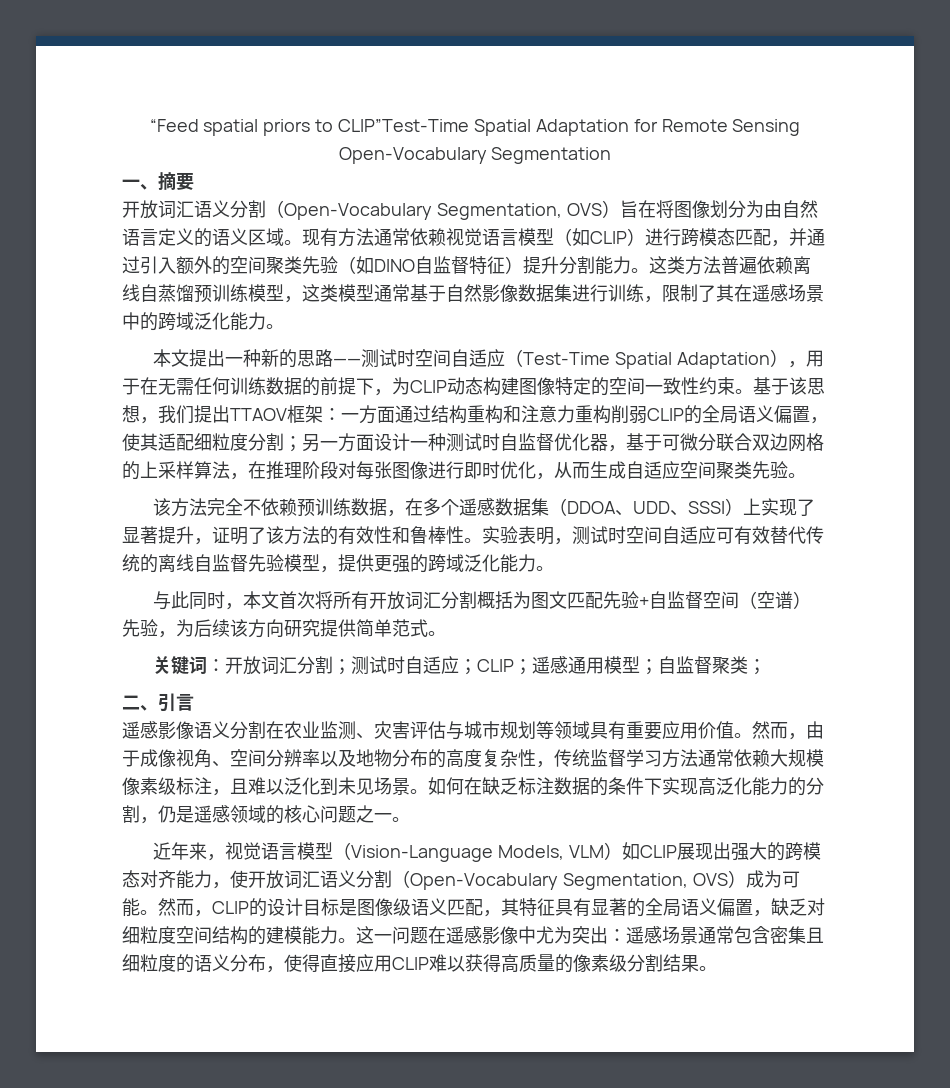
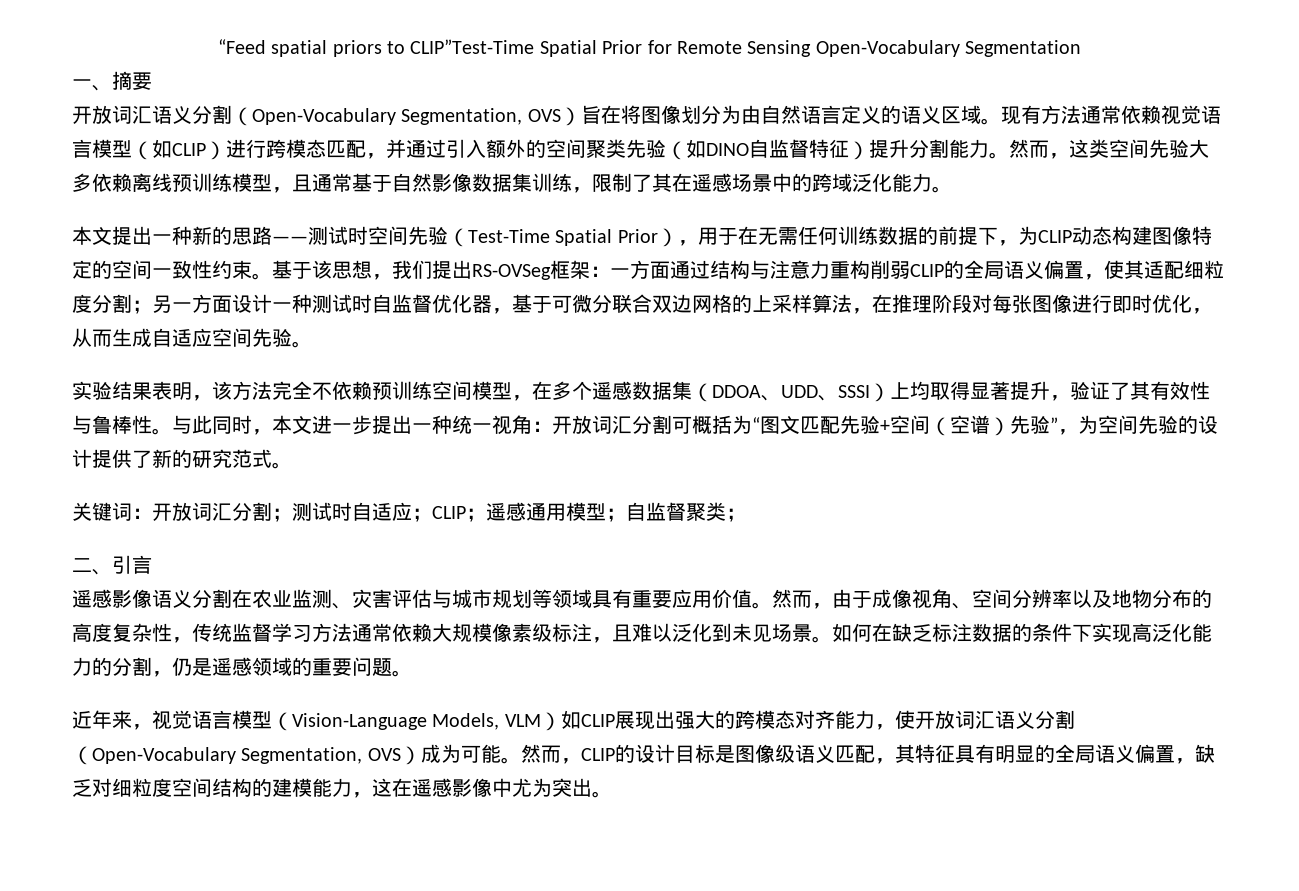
[535,119,629,136] Adaptation -> [602,40,643,54] Prior
[649,256,757,275] 这类方法普遍 -> [1009,139,1209,159] [72,173,92,192] 然而，这类空间先验大多
[140,284,194,302] 自蒸馏 -> (172, 182) none
[302,284,374,302] 这类模型 -> [292,174,312,192] 且
[572,284,608,302] 进行 -> (532, 182) none
[451,349,506,367] 自适应 -> [408,226,448,245] 先验
[676,352,770,369] Adaptation -> [617,229,658,243] Prior
[230,408,287,421] TTAOV -> [472,264,551,280] RS-OVSeg
[467,405,521,424] 重构和 -> [750,260,770,279] 与
[716,461,752,479] 聚类 -> (252, 337) none
(806, 475) none -> [72,381,212,401] 实验结果表明，
[351,498,388,516] 数据 -> [432,381,512,400] 空间模型
[761,498,816,516] 实现了 -> [910,381,970,400] 均取得
[212,526,824,545] [122,554,554,573] [153,591,532,610] 证明了该方法的有效性和鲁棒性。实验表明，测试时空间自适应可有效替代传统的离线自监督先验模型，提供更强的跨域泛化能力。 // 与此同时，本文首次将所有开放词汇分割概括为 -> [1070,381,1210,400] [72,415,760,435] 验证了其有效性与鲁棒性。与此同时，本文进一步提出一种统一视角：开放词汇分割可概括为“
[649,591,704,609] 自监督 -> (890, 426) none
[158,619,392,638] ，为后续该方向研究提供简单 -> [1050,415,1218,435] [72,449,232,468] ”，为空间先验的设计提供了新的研究
[284,805,392,823] 核心问题之一 -> [312,657,392,676] 重要问题
[591,898,627,916] 显著 -> [994,745,1035,763] 明显
[338,926,428,944] 。这一问题 -> [352,778,392,798] ，这
[608,926,824,944] [122,954,699,973] ：遥感场景通常包含密集且细粒度的语义分布，使得直接应用CLIP难以获得高质量的像素级分割结果 -> (592, 787) none

